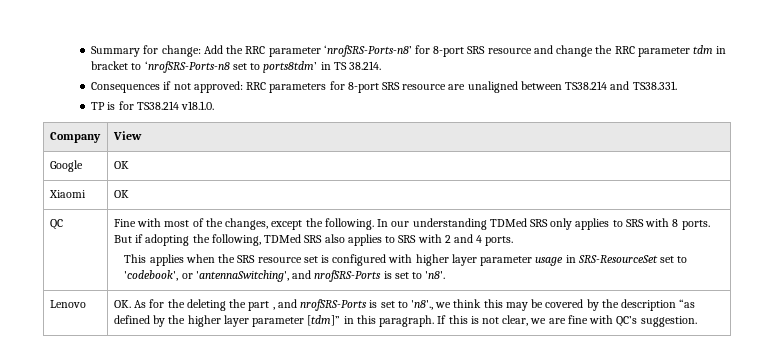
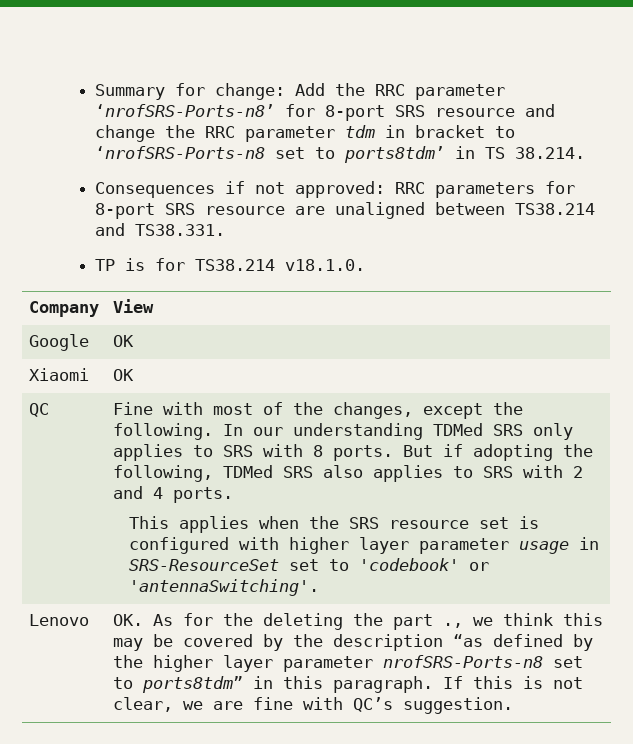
[124,270,446,282] 'codebook', or 'antennaSwitching', and nrofSRS-Ports is set to 'n8'. -> [359,558,490,571] [129,579,320,596] 'codebook' or 'antennaSwitching'.
[272,299,433,311] , and nrofSRS-Ports is set to 'n8'., -> [442,623,463,628] .,
[307,315,341,326] [tdm]” -> [382,655,583,668] [112,676,243,693] nrofSRS-Ports-n8 set to ports8tdm”

